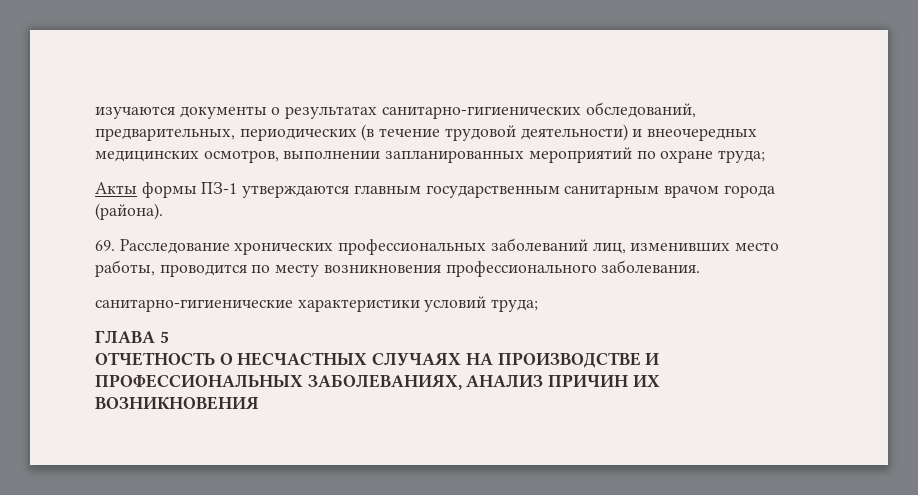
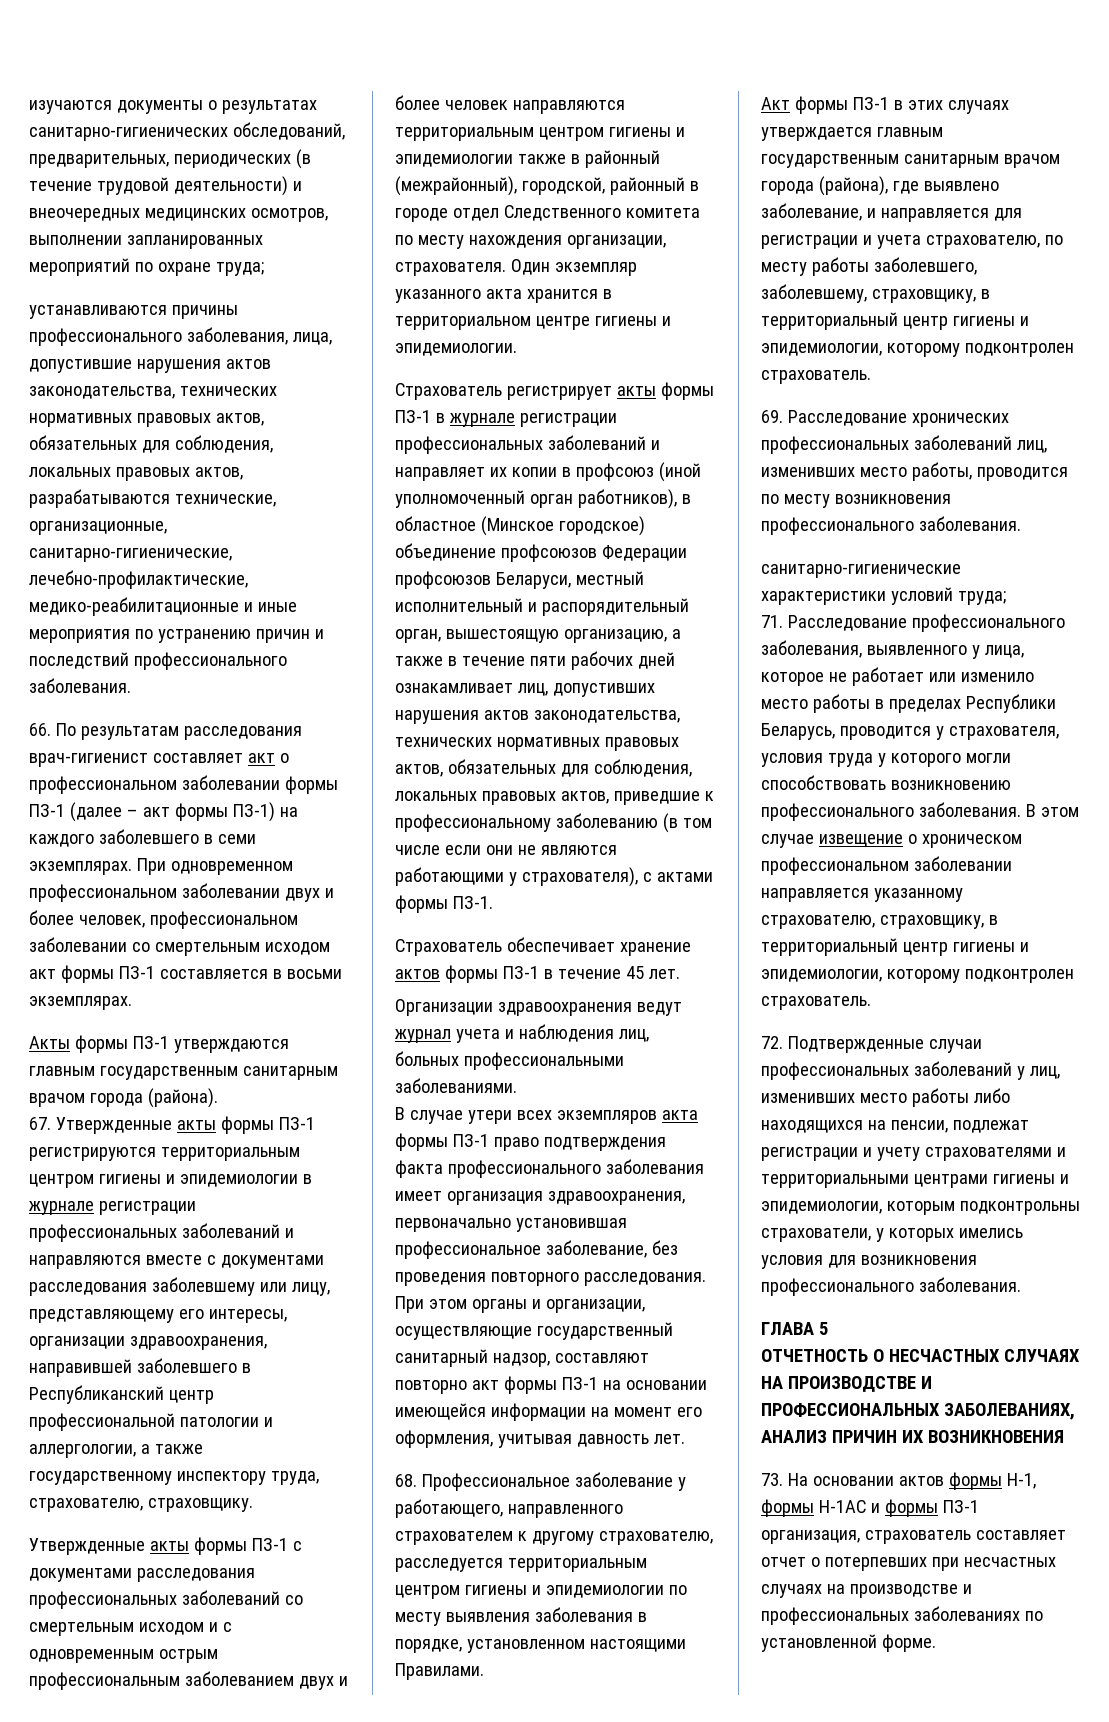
(766, 156) none -> [29,305,238,319] [29,327,332,346] [29,359,271,373] [29,386,277,399] [29,413,264,427] [29,435,273,453] [29,467,243,481] [29,489,276,508] [29,521,167,535] [29,548,232,562] [29,570,248,589] [29,597,297,616] [29,629,324,643] [29,652,287,670] [29,678,131,693] [29,723,302,740] [29,753,289,767] [29,775,338,794] [29,802,298,822] [29,829,256,847] [29,858,293,875] [29,883,334,902] [29,910,298,929] [29,937,330,956] [29,965,342,983] [29,996,132,1010] // устанавливаются причины профессионального заболевания, лица, допустившие нарушения актов законодательства, технических нормативных правовых актов, обязательных для соблюдения, локальных правовых актов, разрабатываются технические, организационные, санитарно-гигиенические, лечебно-профилактические, медико-реабилитационные и иные мероприятия по устранению причин и последствий профессионального заболевания. // 66. По результатам расследования врач-гигиенист составляет акт о профессиональном заболевании формы ПЗ-1 (далее – акт формы ПЗ-1) на каждого заболевшего в семи экземплярах. При одновременном профессиональном заболевании двух и более человек, профессиональном заболевании со смертельным исходом акт формы ПЗ-1 составляется в восьми экземплярах.
(163, 211) none -> [29,1116,315,1134] [29,1147,300,1161] [29,1174,312,1188] [29,1201,196,1215] [29,1223,294,1242] [29,1255,324,1269] [29,1277,330,1296] [29,1309,287,1323] [29,1336,267,1350] [29,1358,251,1377] [29,1385,214,1404] [29,1413,273,1431] [29,1444,203,1458] [29,1471,319,1485] [29,1498,253,1512] [29,1537,302,1555] [29,1568,255,1582] [29,1590,303,1609] [29,1622,232,1636] [29,1649,218,1663] [29,1671,348,1690] [395,95,625,114] [395,127,685,141] [395,150,660,168] [395,176,699,196] [395,205,700,222] [395,235,666,249] [395,259,637,276] [395,289,612,303] [395,316,671,330] [395,343,517,356] [395,382,714,400] [395,410,617,427] [395,435,660,454] [395,462,701,482] [395,489,691,509] [395,516,645,536] [395,543,687,562] [395,571,644,589] [395,598,689,616] [395,629,681,643] [395,651,675,670] [395,683,655,697] [395,710,680,724] [395,737,679,751] [395,759,692,777] [395,791,714,805] [395,813,712,833] [395,845,617,855] [395,867,713,887] [395,895,493,913] [395,937,691,956] [395,965,680,983] [395,999,682,1016] [395,1024,649,1043] [395,1051,624,1070] [395,1078,517,1093] [395,1107,698,1124] [395,1133,666,1151] [395,1159,704,1178] [395,1191,685,1205] [395,1218,627,1232] [395,1240,678,1259] [395,1272,706,1286] [395,1296,645,1313] [395,1322,673,1340] [395,1349,649,1367] [395,1376,707,1394] [395,1403,702,1421] [395,1430,685,1448] [395,1472,686,1491] [395,1499,623,1518] [395,1531,713,1545] [395,1558,647,1572] [395,1585,687,1599] [395,1607,647,1626] [395,1639,686,1653] [395,1663,484,1680] [761,96,1009,114] [761,127,943,141] [761,154,1060,168] [761,176,999,196] [761,203,1022,222] [761,235,1063,249] [761,257,977,276] [761,284,990,303] [761,312,1029,330] [761,343,1074,357] [761,370,871,384] // 67. Утвержденные акты формы ПЗ-1 регистрируются территориальным центром гигиены и эпидемиологии в журнале регистрации профессиональных заболеваний и направляются вместе с документами расследования заболевшему или лицу, представляющему его интересы, организации здравоохранения, направившей заболевшего в Республиканский центр профессиональной патологии и аллергологии, а также государственному инспектору труда, страхователю, страховщику. // Утвержденные акты формы ПЗ-1 с документами расследования профессиональных заболеваний со смертельным исходом и с одновременным острым профессиональным заболеванием двух и более человек направляются территориальным центром гигиены и эпидемиологии также в районный (межрайонный), городской, районный в городе отдел Следственного комитета по месту нахождения организации, страхователя. Один экземпляр указанного акта хранится в территориальном центре гигиены и эпидемиологии. // Страхователь регистрирует акты формы ПЗ-1 в журнале регистрации профессиональных заболеваний и направляет их копии в профсоюз (иной уполномоченный орган работников), в областное (Минское городское) объединение профсоюзов Федерации профсоюзов Беларуси, местный исполнительный и распорядительный орган, вышестоящую организацию, а также в течение пяти рабочих дней ознакамливает лиц, допустивших нарушения актов законодательства, технических нормативных правовых актов, обязательных для соблюдения, локальных правовых актов, приведшие к профессиональному заболеванию (в том числе если они не являются работающими у страхователя), с актами формы ПЗ-1. // Страхователь обеспечивает хранение актов формы ПЗ-1 в течение 45 лет. // Организации здравоохранения ведут журнал учета и наблюдения лиц, больных профессиональными заболеваниями. // В случае утери всех экземпляров акта формы ПЗ-1 право подтверждения факта профессионального заболевания имеет организация здравоохранения, первоначально установившая профессиональное заболевание, без проведения повторного расследования. При этом органы и организации, осуществляющие государственный санитарный надзор, составляют повторно акт формы ПЗ-1 на основании имеющейся информации на момент его оформления, учитывая давность лет. // 68. Профессиональное заболевание у работающего, направленного страхователем к другому страхователю, расследуется территориальным центром гигиены и эпидемиологии по месту выявления заболевания в порядке, установленном настоящими Правилами. // Акт формы ПЗ-1 в этих случаях утверждается главным государственным санитарным врачом города (района), где выявлено заболевание, и направляется для регистрации и учета страхователю, по месту работы заболевшего, заболевшему, страховщику, в территориальный центр гигиены и эпидемиологии, которому подконтролен страхователь.
(539, 305) none -> [761,614,1065,632] [761,640,1024,659] [761,667,1034,686] [761,694,1056,713] [761,723,1059,740] [761,753,1011,767] [761,775,1011,790] [761,802,1079,821] [761,834,1022,848] [761,856,1012,875] [761,888,963,902] [761,915,998,929] [761,938,1029,956] [761,969,1074,983] [761,996,871,1010] [761,1036,982,1053] [761,1061,1060,1080] [761,1088,1010,1107] [761,1120,1029,1133] [761,1147,1066,1161] [761,1174,1069,1188] [761,1201,1080,1215] [761,1228,1023,1242] [761,1255,977,1269] [761,1277,1021,1296] // 71. Расследование профессионального заболевания, выявленного у лица, которое не работает или изменило место работы в пределах Республики Беларусь, проводится у страхователя, условия труда у которого могли способствовать возникновению профессионального заболевания. В этом случае извещение о хроническом профессиональном заболевании направляется указанному страхователю, страховщику, в территориальный центр гигиены и эпидемиологии, которому подконтролен страхователь. // 72. Подтвержденные случаи профессиональных заболеваний у лиц, изменивших место работы либо находящихся на пенсии, подлежат регистрации и учету страхователями и территориальными центрами гигиены и эпидемиологии, которым подконтрольны страхователи, у которых имелись условия для возникновения профессионального заболевания.
(259, 403) none -> [761,1472,1036,1490] [761,1499,979,1517] [761,1530,1066,1544] [761,1557,1056,1571] [761,1584,972,1598] [761,1606,1043,1625] [761,1634,936,1652] // 73. На основании актов формы Н-1, формы Н-1АС и формы ПЗ-1 организация, страхователь составляет отчет о потерпевших при несчастных случаях на производстве и профессиональных заболеваниях по установленной форме.

